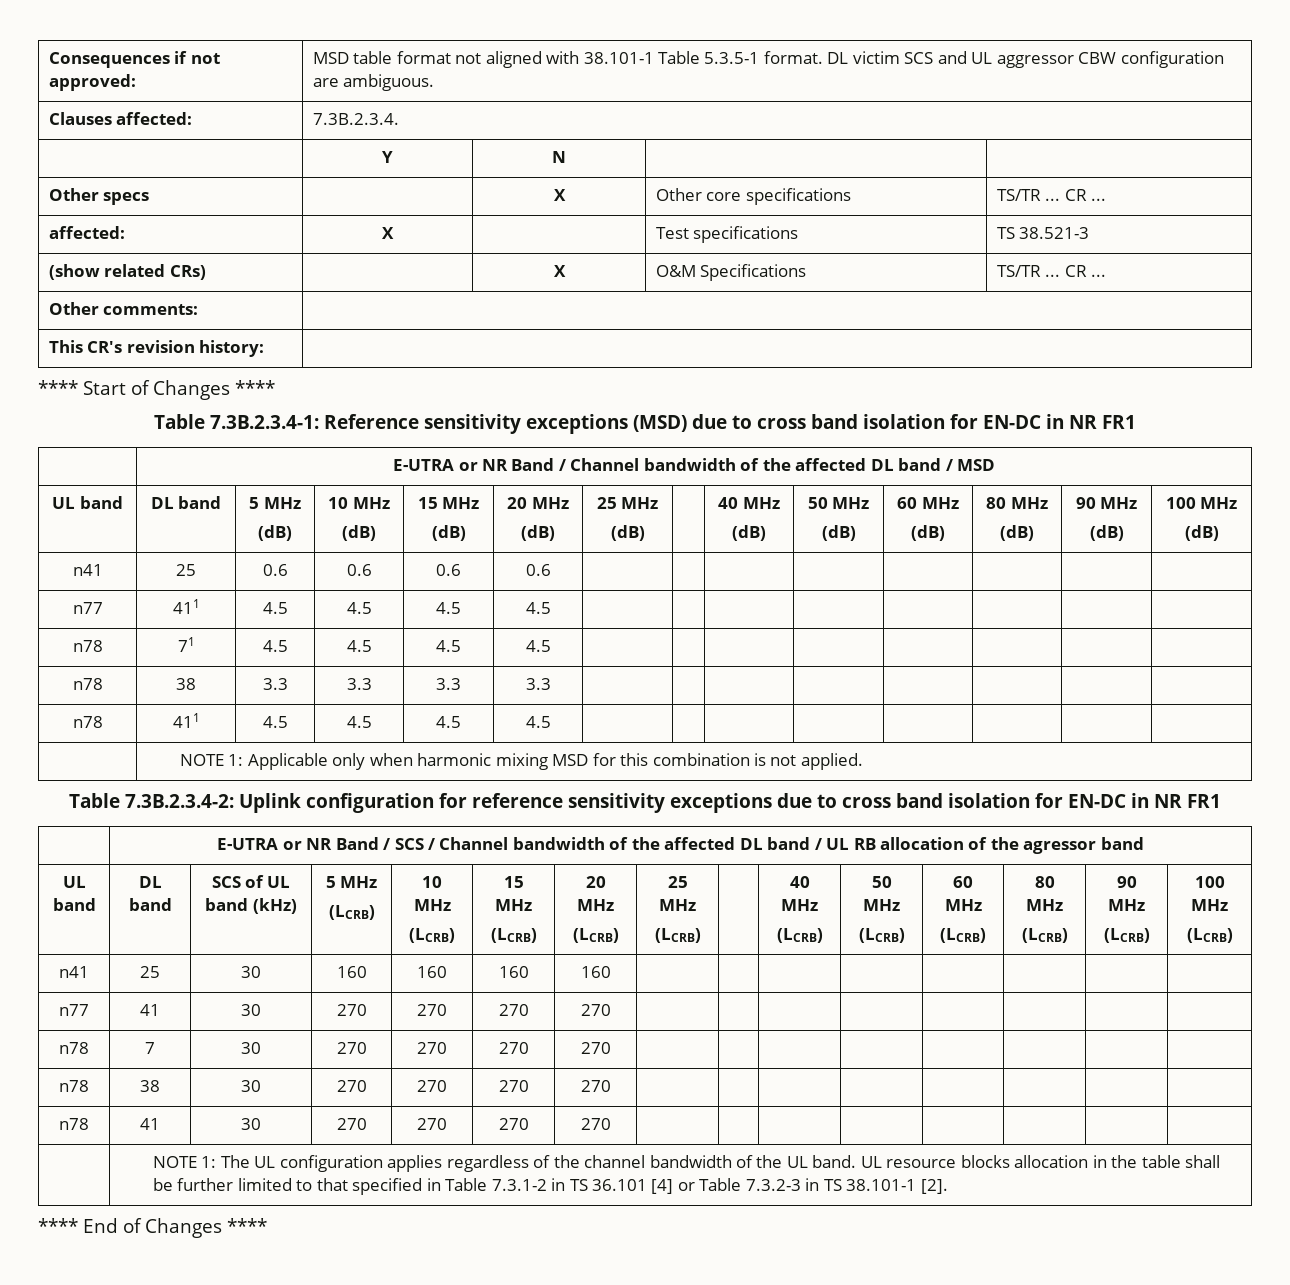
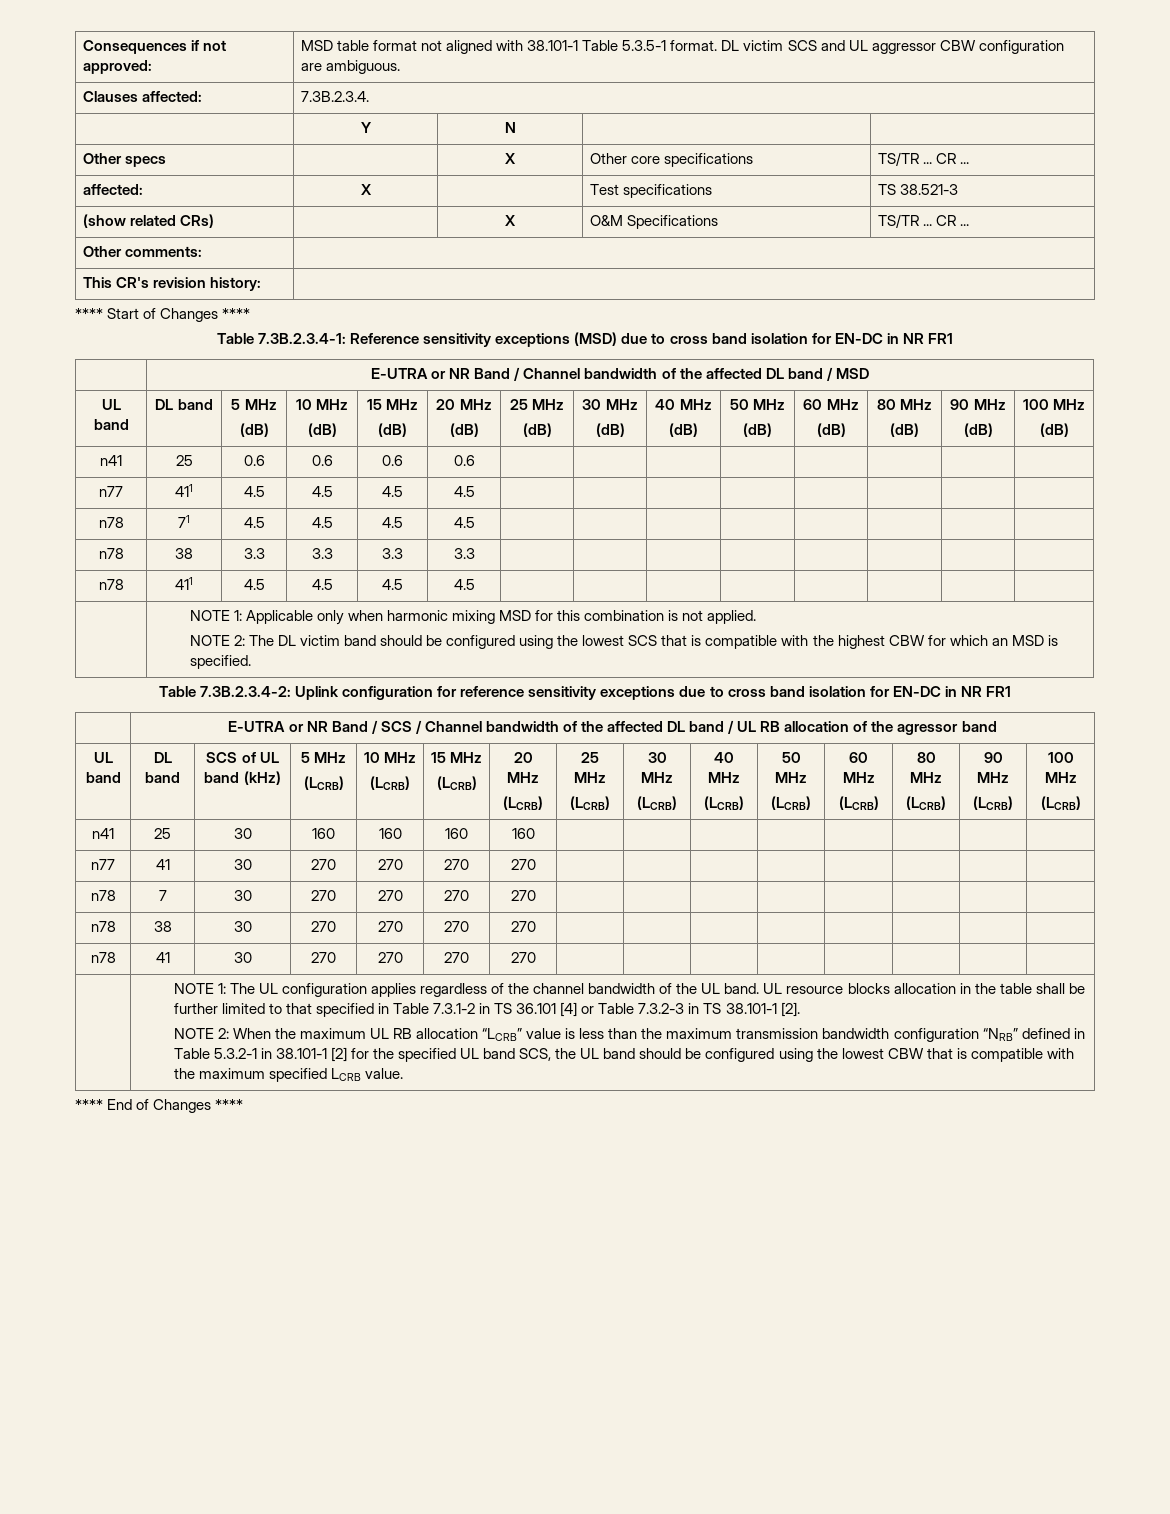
(645, 533) none -> [582,399,638,410] [595,423,625,437] 30 MHz // (dB)
(863, 761) none -> [189,635,1058,649] [189,655,251,669] // NOTE 2: The DL victim band should be configured using the lowest SCS that is compatible with the highest CBW for which an MSD is specified.
(701, 935) none -> [647,752,667,763] [641,772,673,783] [637,796,677,810] 30 MHz // (LCRB)
(948, 1186) none -> [173,1028,1085,1042] [173,1047,1074,1062] [173,1068,403,1082] // NOTE 2: When the maximum UL RB allocation “LCRB” value is less than the maximum transmission bandwidth configuration “NRB” defined in Table 5.3.2-1 in 38.101-1 [2] for the specified UL band SCS, the UL band should be configured using the lowest CBW that is compatible with the maximum specified LCRB value.

